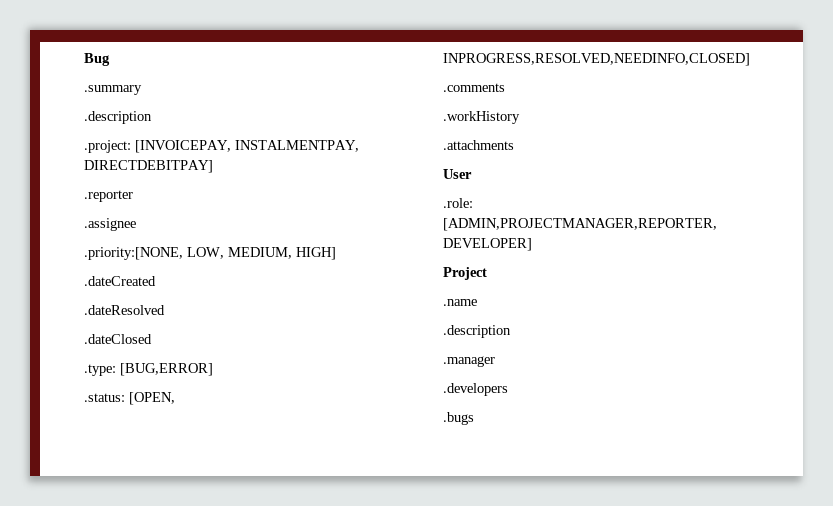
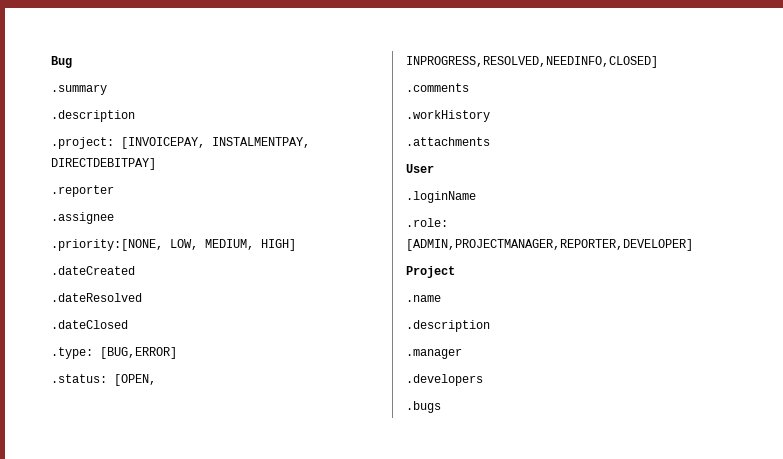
(472, 174) none -> [406,191,476,203] // .loginName

